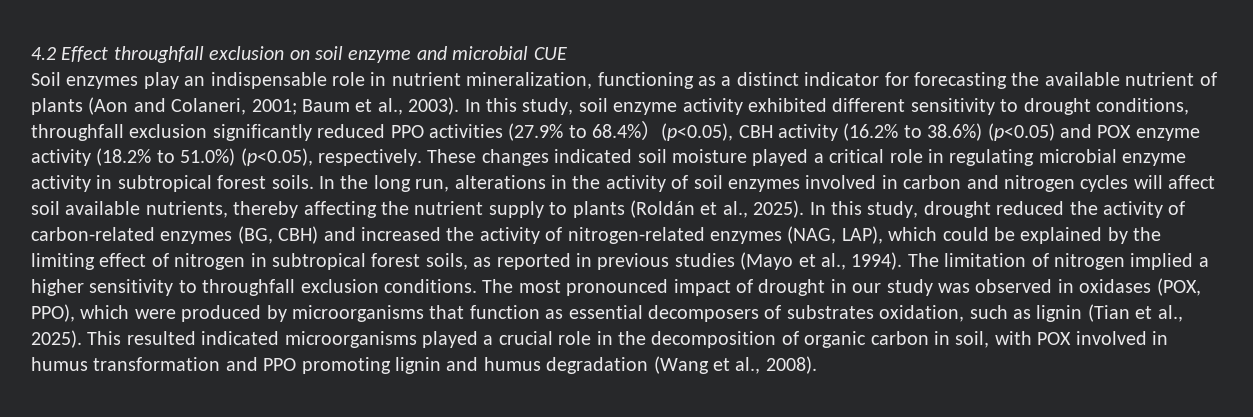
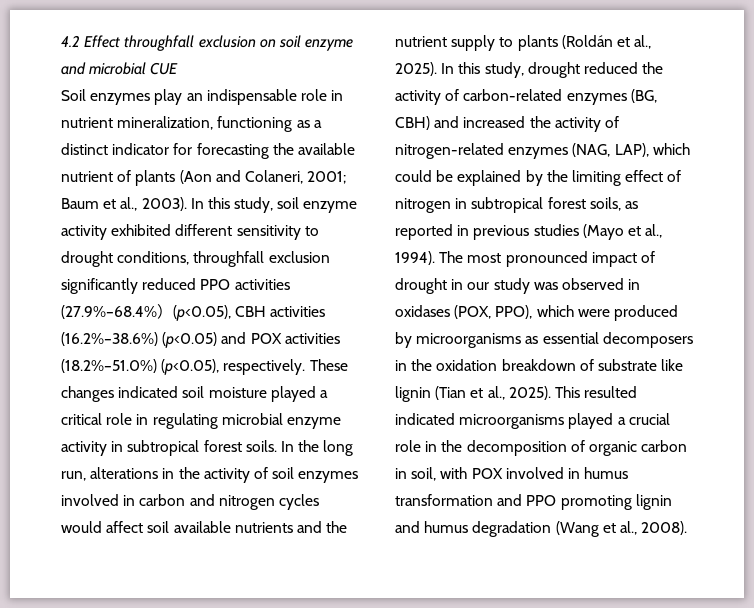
[508,120,1200,141] [31,148,236,166] (27.9% to 68.4%）(p<0.05), CBH activity (16.2% to 38.6%) (p<0.05) and POX enzyme activity (18.2% to 51.0%) -> [61,304,326,321] [61,332,340,348] [61,359,157,373] (27.9%–68.4%）(p<0.05), CBH activities (16.2%–38.6%) (p<0.05) and POX activities (18.2%–51.0%)
[1133,175,1163,189] will -> [61,521,102,533] would
[145,201,377,218] nutrients, thereby affecting -> [234,521,322,533] nutrients and
[944,253,1209,270] [31,279,514,296] limitation of nitrogen implied a higher sensitivity to throughfall exclusion conditions. The -> (464, 257) none
[429,305,540,319] that function -> (522, 340) none
[764,305,1031,322] of substrates oxidation, such as -> [395,359,684,371] in the oxidation breakdown of substrate like

